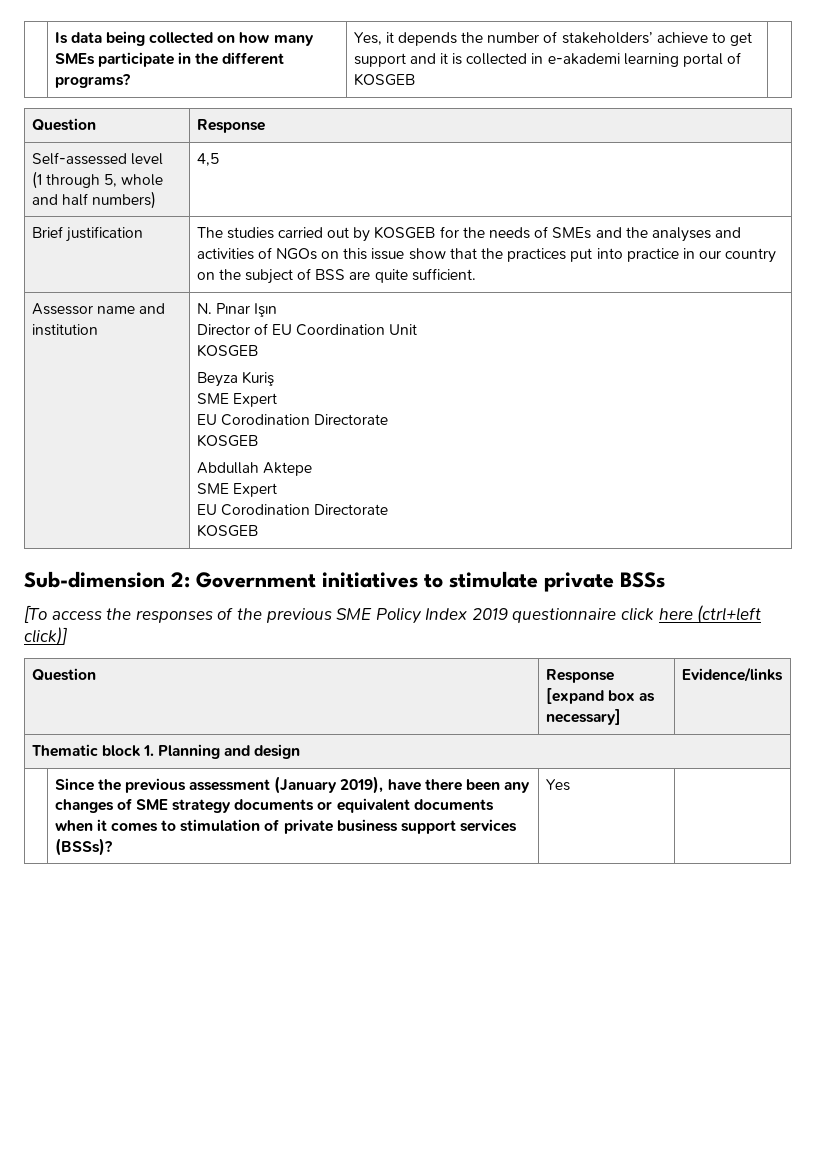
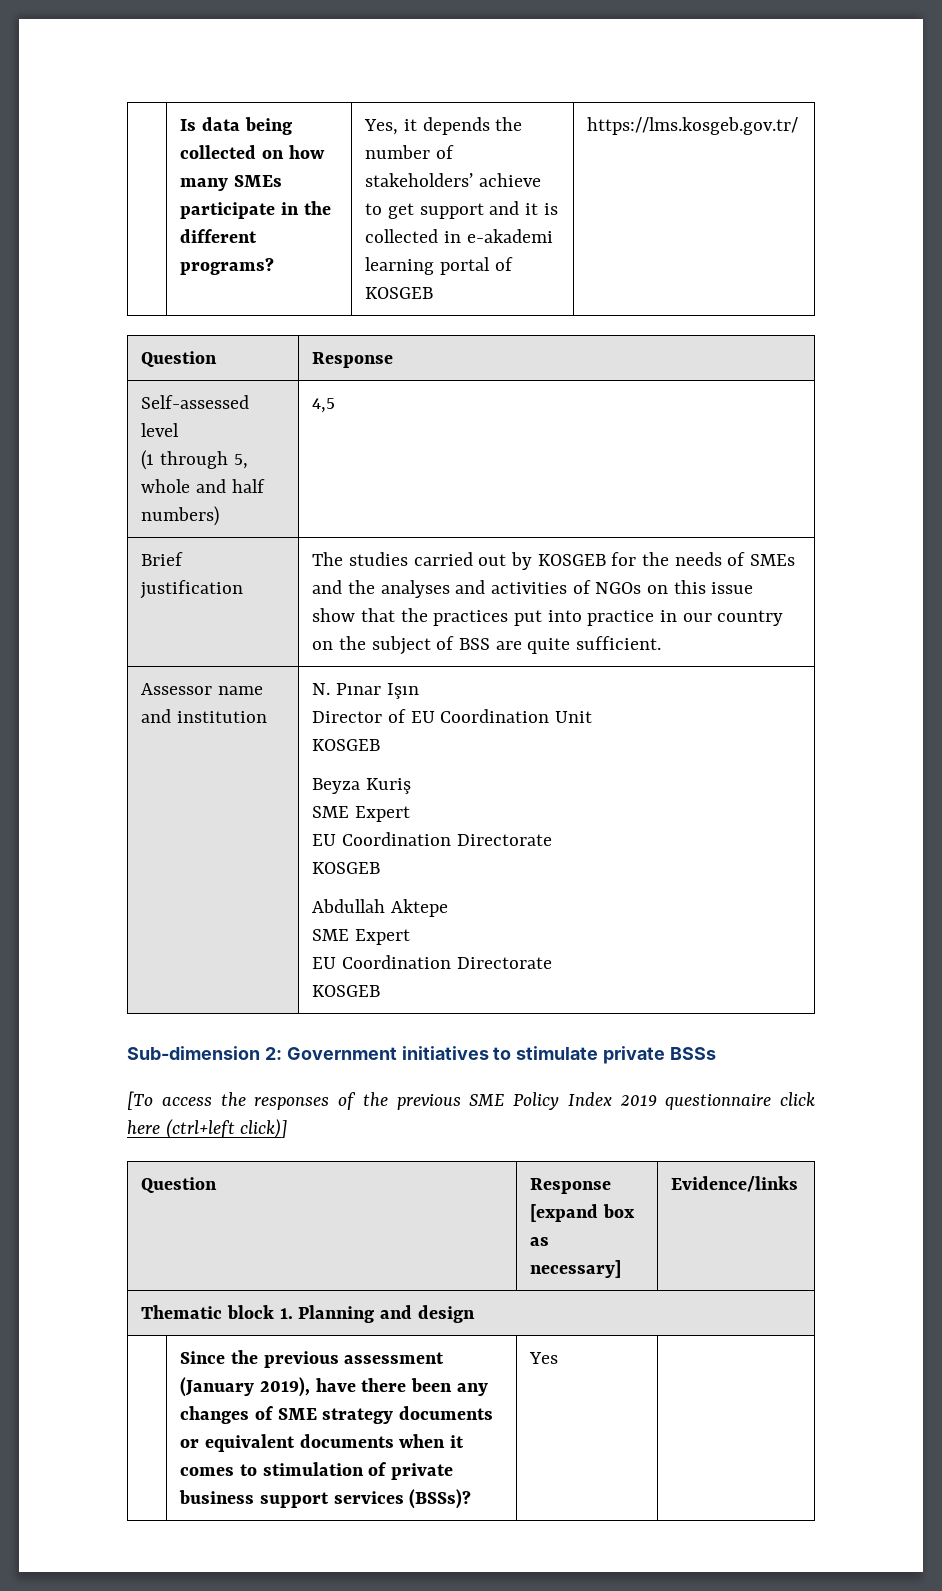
(415, 79) none -> [587,117,799,135] https://lms.kosgeb.gov.tr/
[220,414,310,426] Corodination -> [342,832,452,846] Coordination
[220,504,310,516] Corodination -> [342,955,452,969] Coordination

